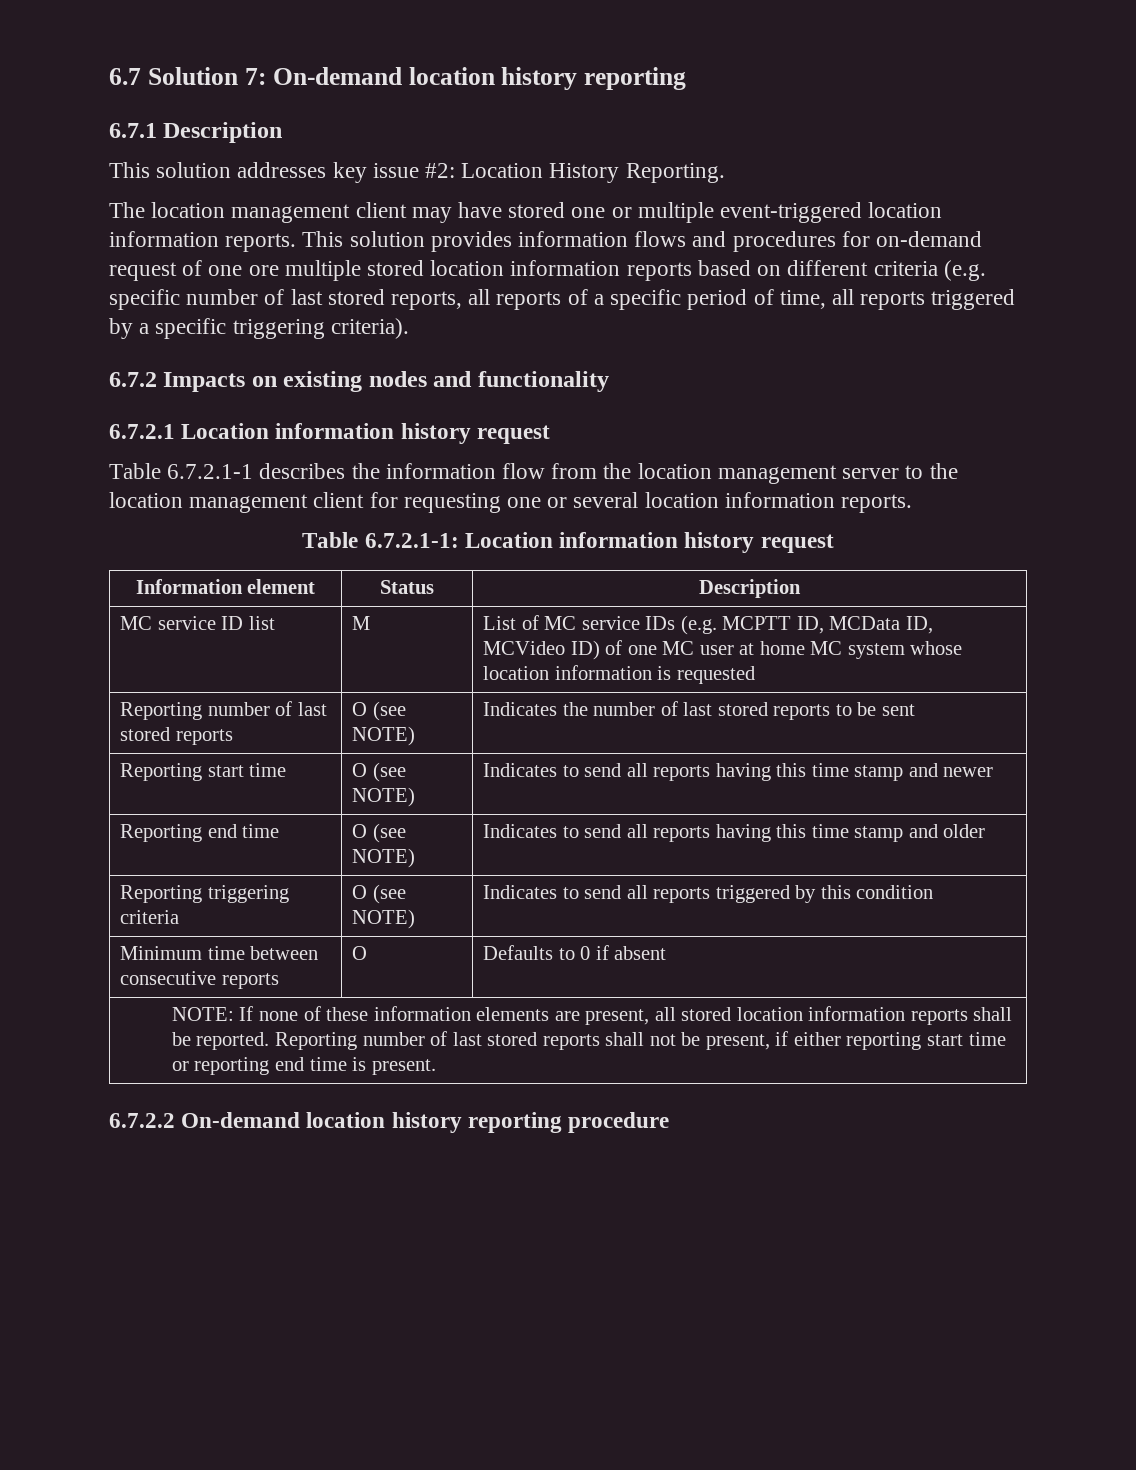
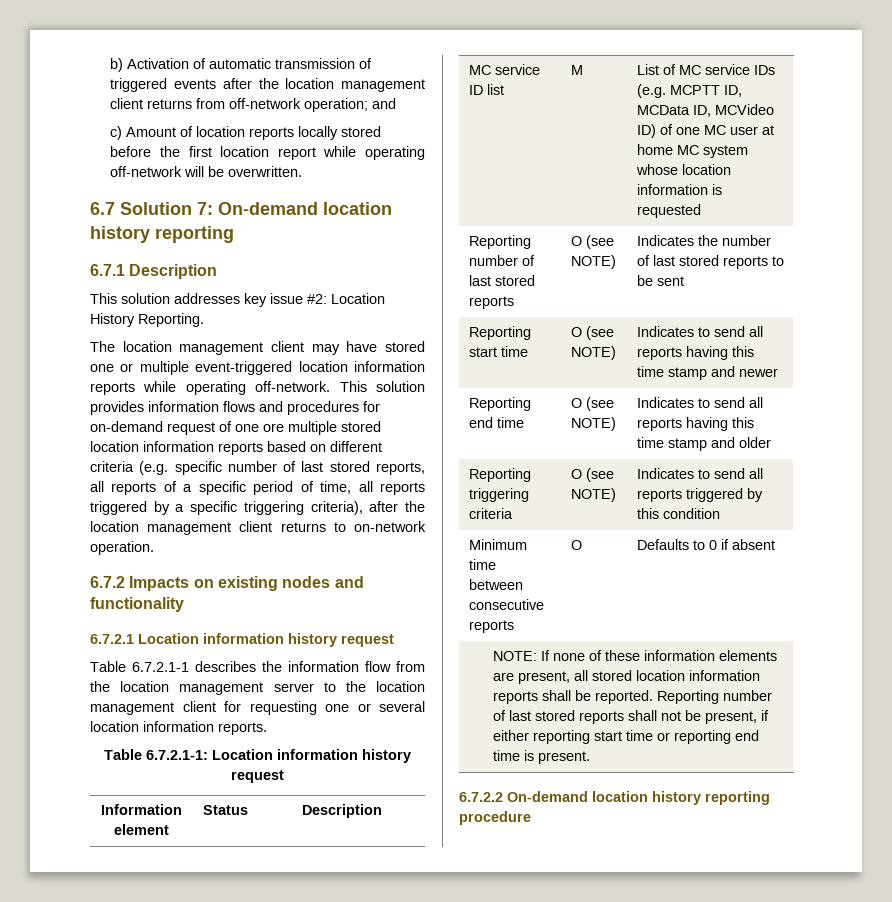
(109, 76) none -> [110,58,373,72] [110,78,425,92] [110,98,397,112] [110,126,382,140] [110,146,425,160] [110,166,303,177] b) Activation of automatic transmission of triggered events after the location management client returns from off-network operation; and // c) Amount of location reports locally stored before the first location report while operating off-network will be overwritten. //
[225,233,297,252] reports. -> [90,381,331,395] reports while operating off-network.
[330,318,409,339] criteria). -> [310,501,425,515] [90,521,426,535] [90,541,154,555] criteria), after the location management client returns to on-network operation.

